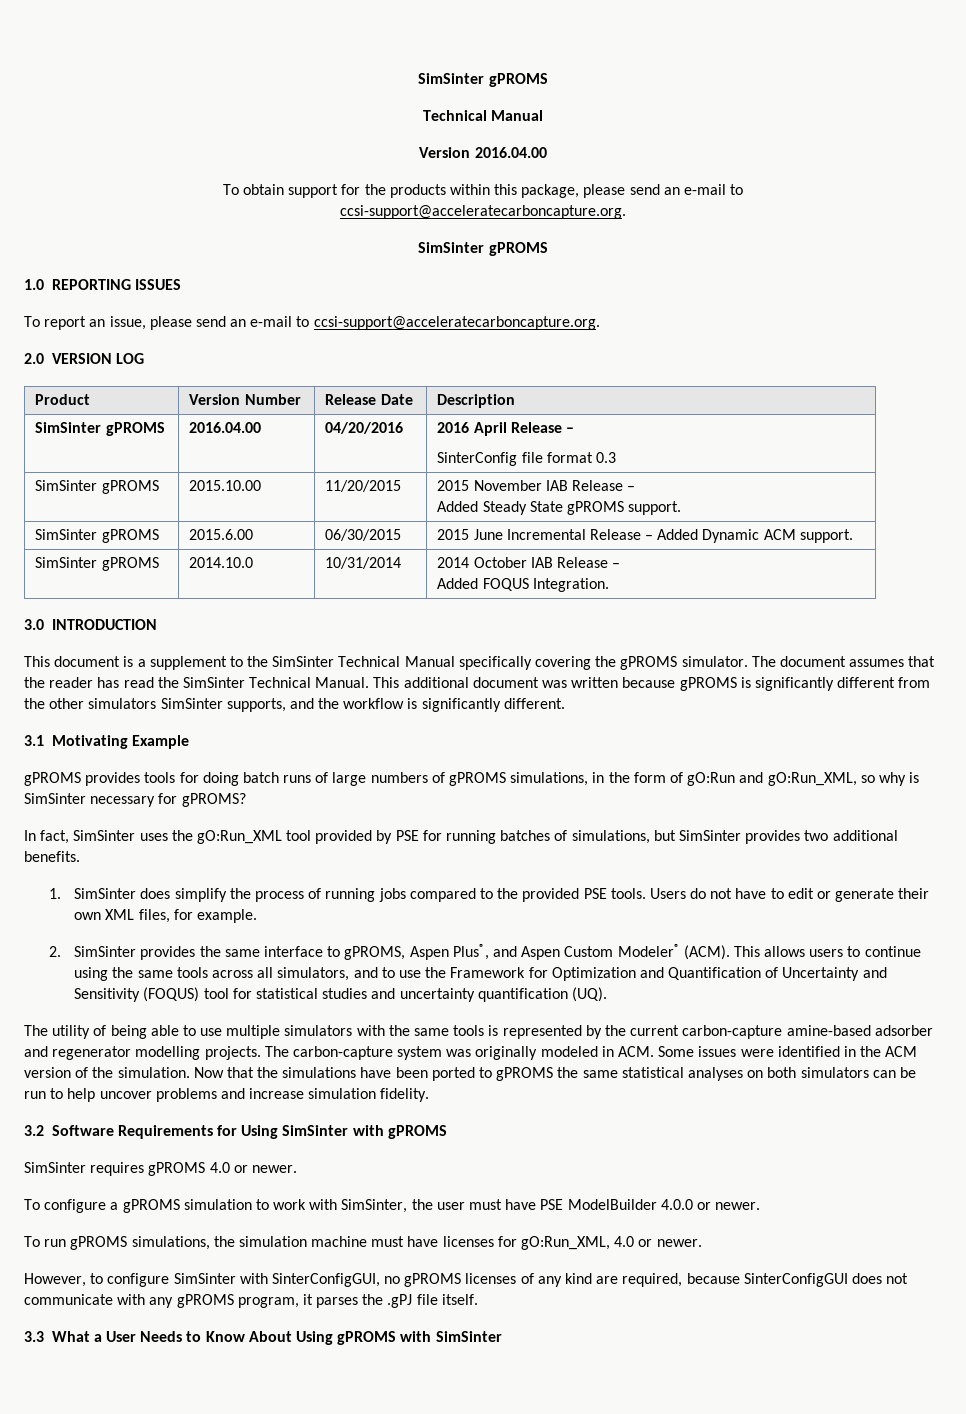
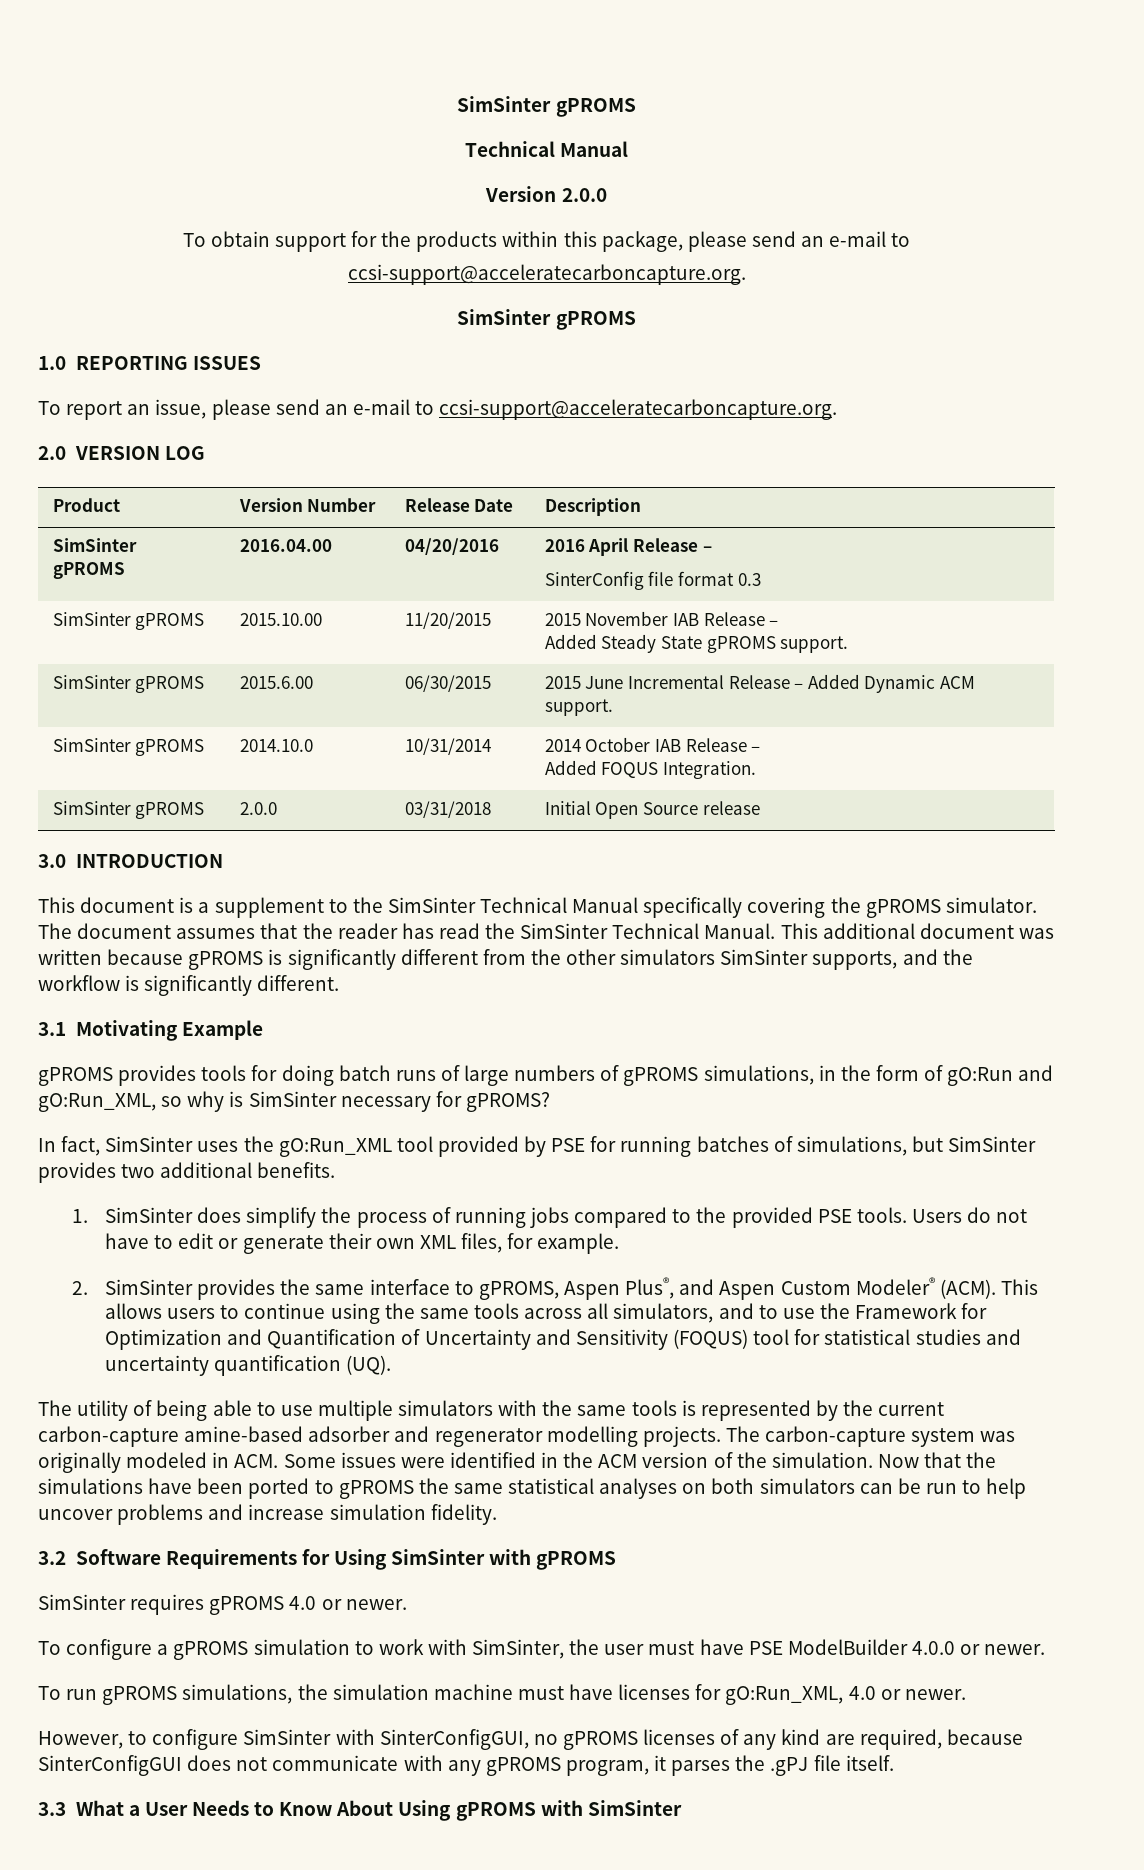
[474,147,547,158] 2016.04.00 -> [561,188,607,202] 2.0.0
(609, 585) none -> [52,801,205,819] [239,802,277,815] [404,801,491,818] [544,801,760,819] // SimSinter gPROMS | 2.0.0 | 03/31/2018 | Initial Open Source release

